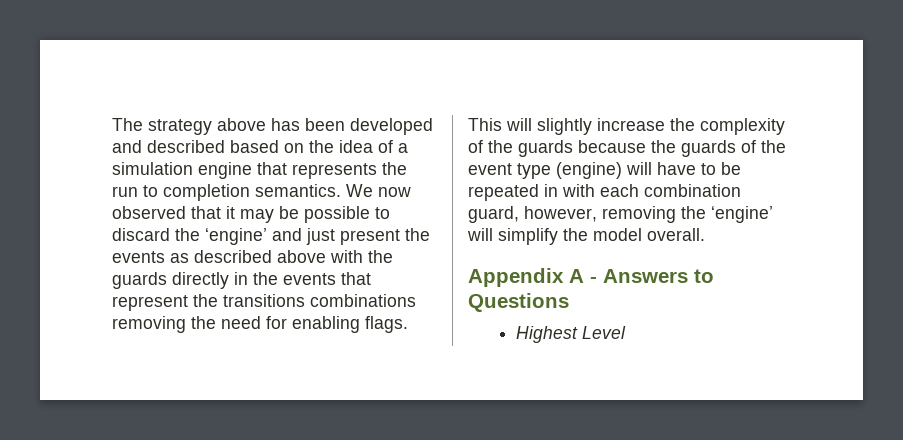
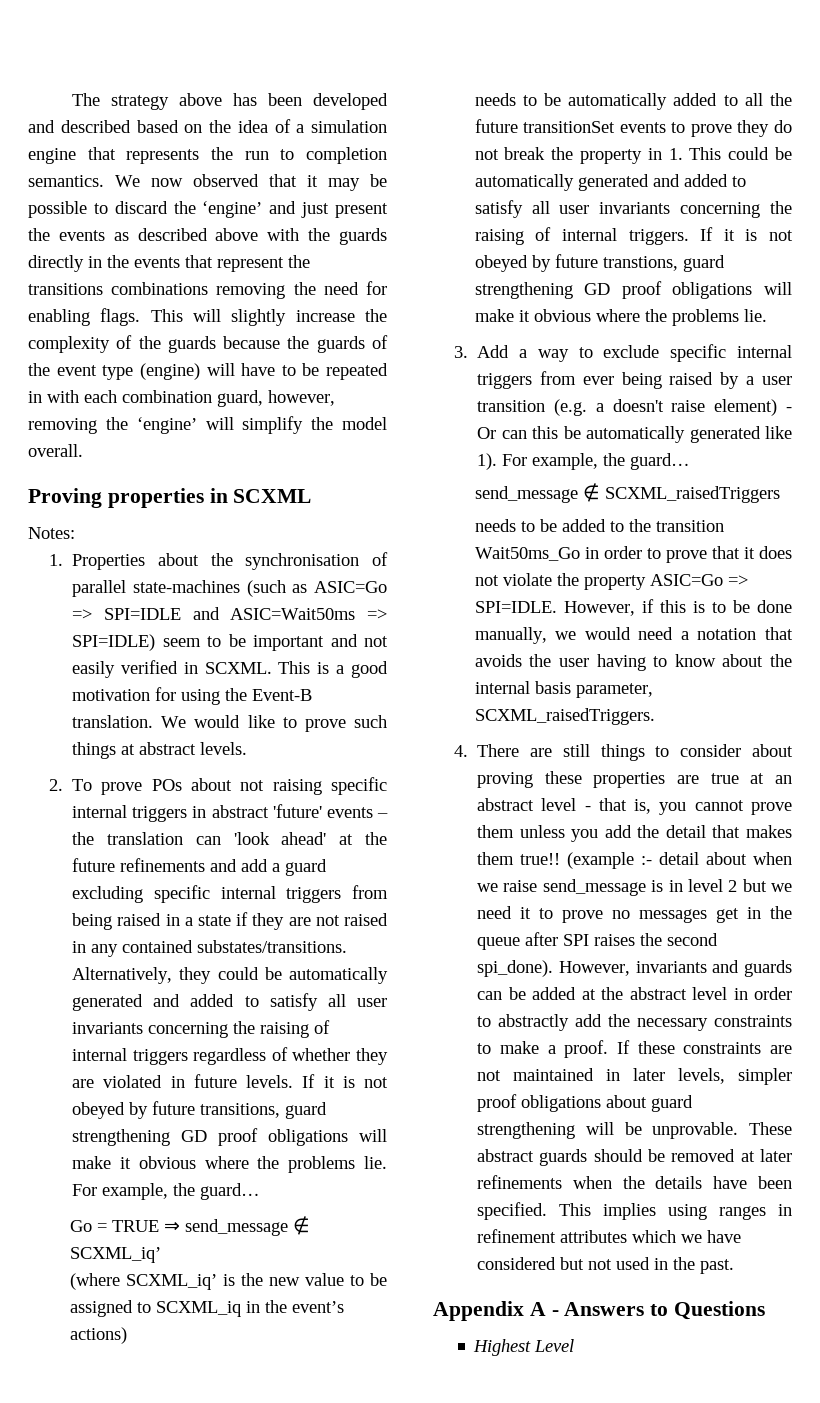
(705, 234) none -> [28,488,312,508] [28,527,75,539] [48,552,388,570] [72,580,387,597] [72,607,387,620] [72,634,388,651] [72,660,388,678] [72,687,313,705] [72,715,388,732] [72,742,248,759] [48,777,387,795] [72,804,389,822] [72,832,388,845] [72,858,328,876] [72,885,388,903] [72,912,388,930] [72,940,348,957] [72,967,388,984] [72,993,388,1011] [72,1020,331,1038] [72,1047,388,1065] [72,1074,389,1088] [72,1101,328,1119] [72,1128,387,1146] [72,1156,387,1173] [72,1183,261,1200] [69,1216,310,1236] [69,1247,161,1263] [69,1273,387,1290] [69,1300,344,1317] [69,1327,127,1344] [474,93,792,110] [474,119,792,137] [474,147,792,164] [474,174,746,191] [474,200,792,218] [474,227,793,245] [474,254,725,272] [474,281,792,299] [474,309,767,326] [453,344,792,362] [477,371,792,389] [477,399,793,416] [477,426,792,443] [477,453,691,470] [474,483,780,503] [474,519,724,532] [474,546,792,563] [474,573,748,590] [474,599,792,616] [474,627,793,644] [474,654,792,671] [474,681,653,698] [474,708,655,725] [453,744,793,761] [477,771,792,788] [477,798,792,815] [477,825,792,842] [477,852,792,869] [477,879,792,896] [477,906,792,923] [477,932,719,950] [477,960,792,977] [477,987,792,1000] [477,1014,792,1031] [477,1040,792,1058] [477,1068,792,1085] [477,1094,694,1112] [477,1122,792,1139] [477,1149,793,1166] [477,1175,792,1189] [477,1202,792,1220] [477,1229,742,1243] [477,1257,735,1274] // Proving properties in SCXML // Notes: // 1. Properties about the synchronisation of parallel state-machines (such as ASIC=Go => SPI=IDLE and ASIC=Wait50ms => SPI=IDLE) seem to be important and not easily verified in SCXML. This is a good motivation for using the Event-B translation. We would like to prove such things at abstract levels. // 2. To prove POs about not raising specific internal triggers in abstract 'future' events – the translation can 'look ahead' at the future refinements and add a guard excluding specific internal triggers from being raised in a state if they are not raised in any contained substates/transitions. Alternatively, they could be automatically generated and added to satisfy all user invariants concerning the raising of internal triggers regardless of whether they are violated in future levels. If it is not obeyed by future transitions, guard strengthening GD proof obligations will make it obvious where the problems lie. For example, the guard… // Go = TRUE ⇒ send_message ∉ SCXML_iq’ // (where SCXML_iq’ is the new value to be assigned to SCXML_iq in the event’s actions) // needs to be automatically added to all the future transitionSet events to prove they do not break the property in 1. This could be automatically generated and added to satisfy all user invariants concerning the raising of internal triggers. If it is not obeyed by future transtions, guard strengthening GD proof obligations will make it obvious where the problems lie. // 3. Add a way to exclude specific internal triggers from ever being raised by a user transition (e.g. a doesn't raise element) - Or can this be automatically generated like 1). For example, the guard… // send_message ∉ SCXML_raisedTriggers // needs to be added to the transition Wait50ms_Go in order to prove that it does not violate the property ASIC=Go => SPI=IDLE. However, if this is to be done manually, we would need a notation that avoids the user having to know about the internal basis parameter, SCXML_raisedTriggers. // 4. There are still things to consider about proving these properties are true at an abstract level - that is, you cannot prove them unless you add the detail that makes them true!! (example :- detail about when we raise send_message is in level 2 but we need it to prove no messages get in the queue after SPI raises the second spi_done). However, invariants and guards can be added at the abstract level in order to abstractly add the necessary constraints to make a proof. If these constraints are not maintained in later levels, simpler proof obligations about guard strengthening will be unprovable. These abstract guards should be removed at later refinements when the details have been specified. This implies using ranges in refinement attributes which we have considered but not used in the past.

